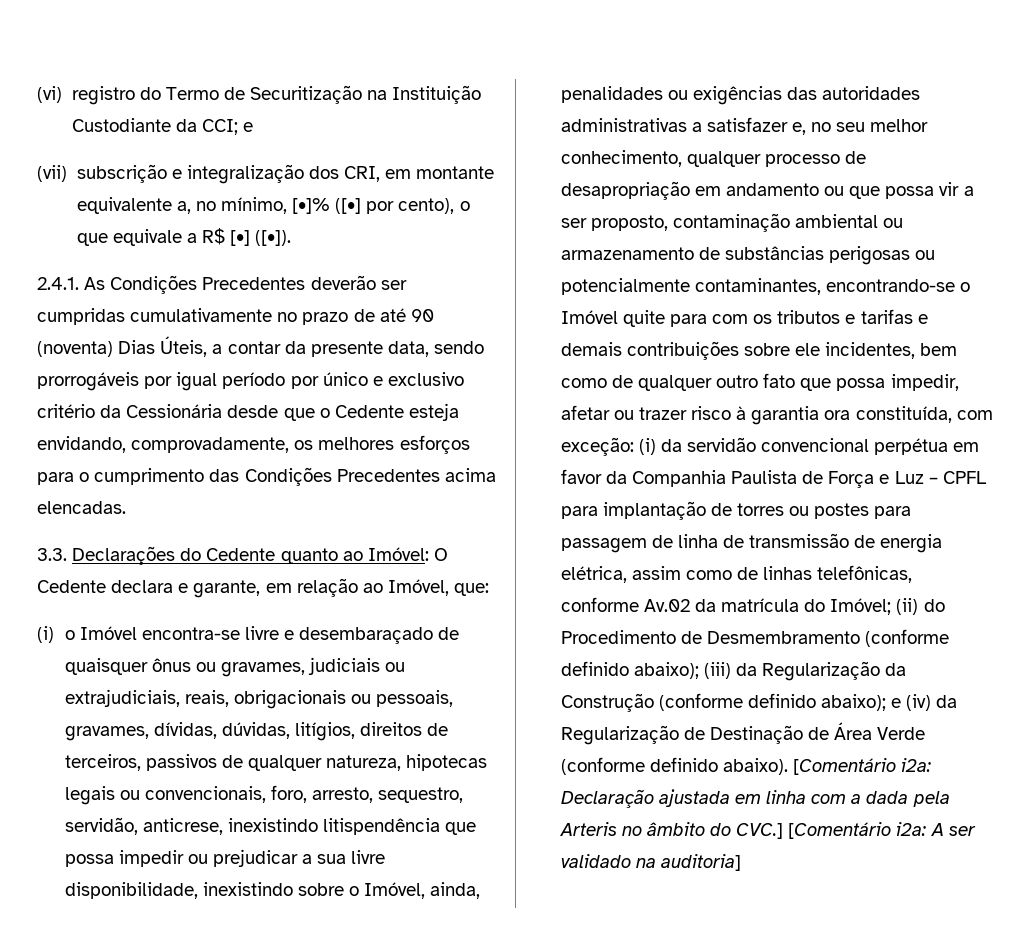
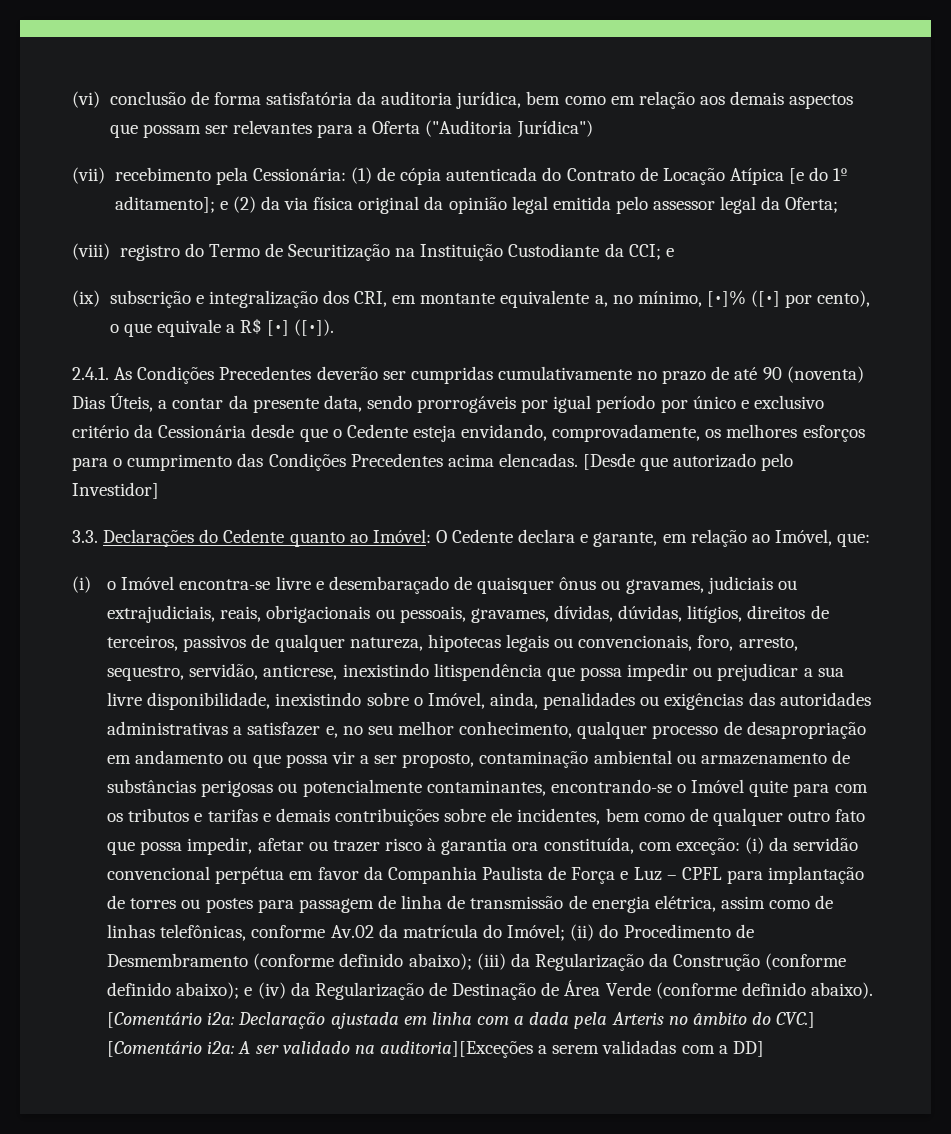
(62, 94) none -> [109,91,854,109] [109,120,593,138] [72,167,849,185] [114,196,839,214] [72,243,110,260] conclusão de forma satisfatória da auditoria jurídica, bem como em relação aos demais aspectos que possam ser relevantes para a Oferta ("Auditoria Jurídica") // (vii) recebimento pela Cessionária: (1) de cópia autenticada do Contrato de Locação Atípica [e do 1º aditamento]; e (2) da via física original da opinião legal emitida pelo assessor legal da Oferta; // (viii)
[37,165,67,182] (vii) -> [72,290,100,307] (ix)
(126, 507) none -> [583,453,794,471] [72,482,159,499] [Desde que autorizado pelo Investidor]
[660,854,741,871] auditoria] -> [379,1040,764,1058] auditoria][Exceções a serem validadas com a DD]

